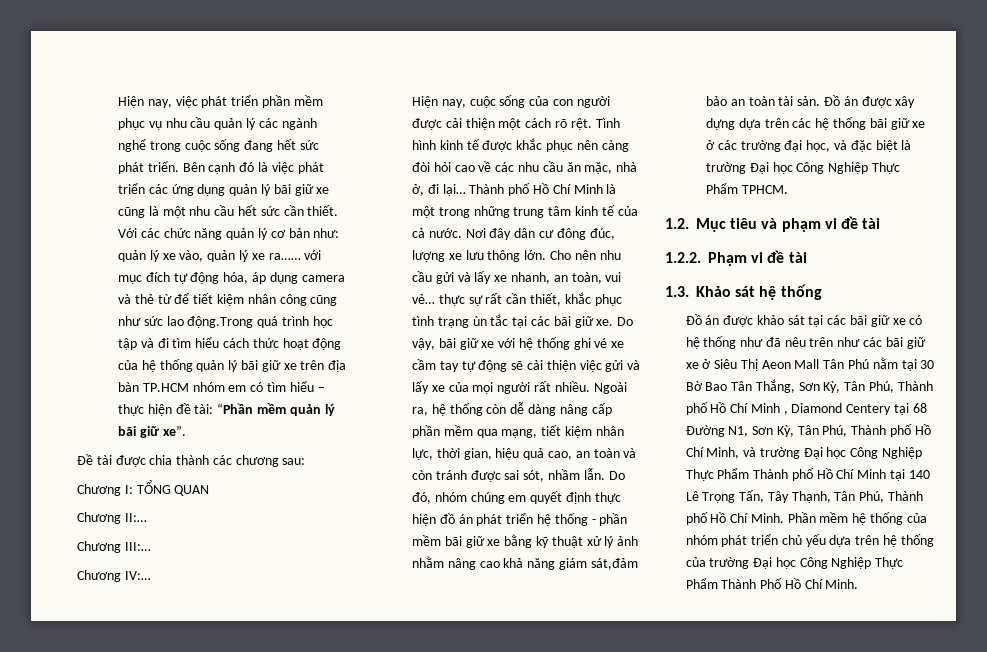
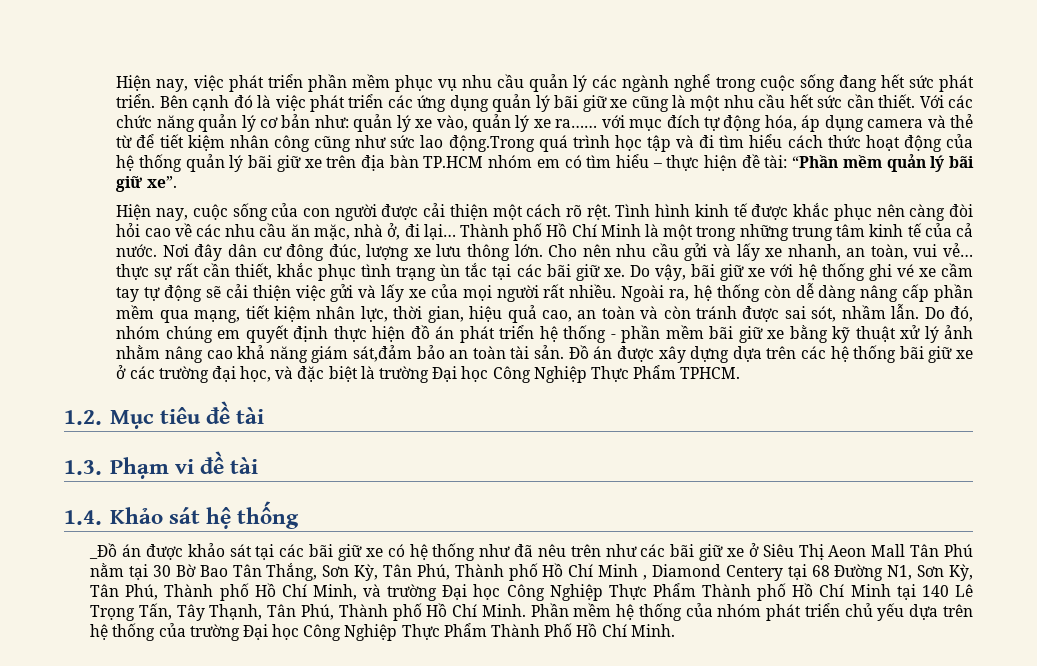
[77,454,306,467] [77,480,210,496] [77,512,147,524] [77,541,151,553] [77,570,151,582] // Đề tài được chia thành các chương sau: // Chương I: TỔNG QUAN // Chương II:… // Chương III:… // Chương IV:… -> (177, 182) none
[761,216,881,232] [665,252,701,263] và phạm vi đề tài // 1.2.2. -> [205,401,264,424] [64,460,102,475] đề tài // 1.3.
[665,286,689,297] 1.3. -> [64,510,102,525] 1.4.
[685,314,702,325] Đồ -> [89,543,118,559] _Đồ

